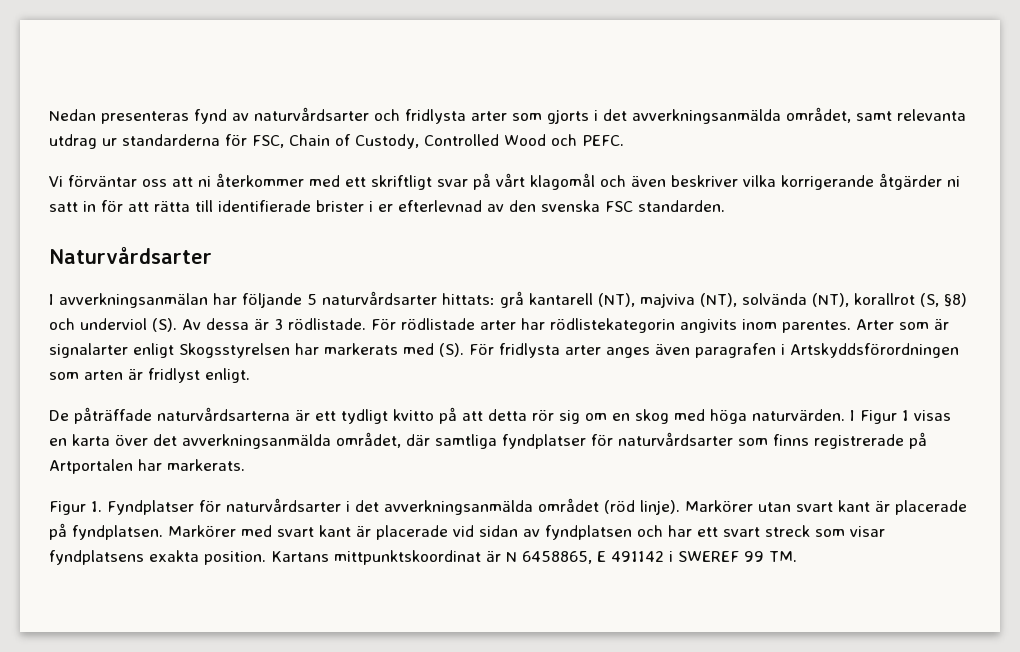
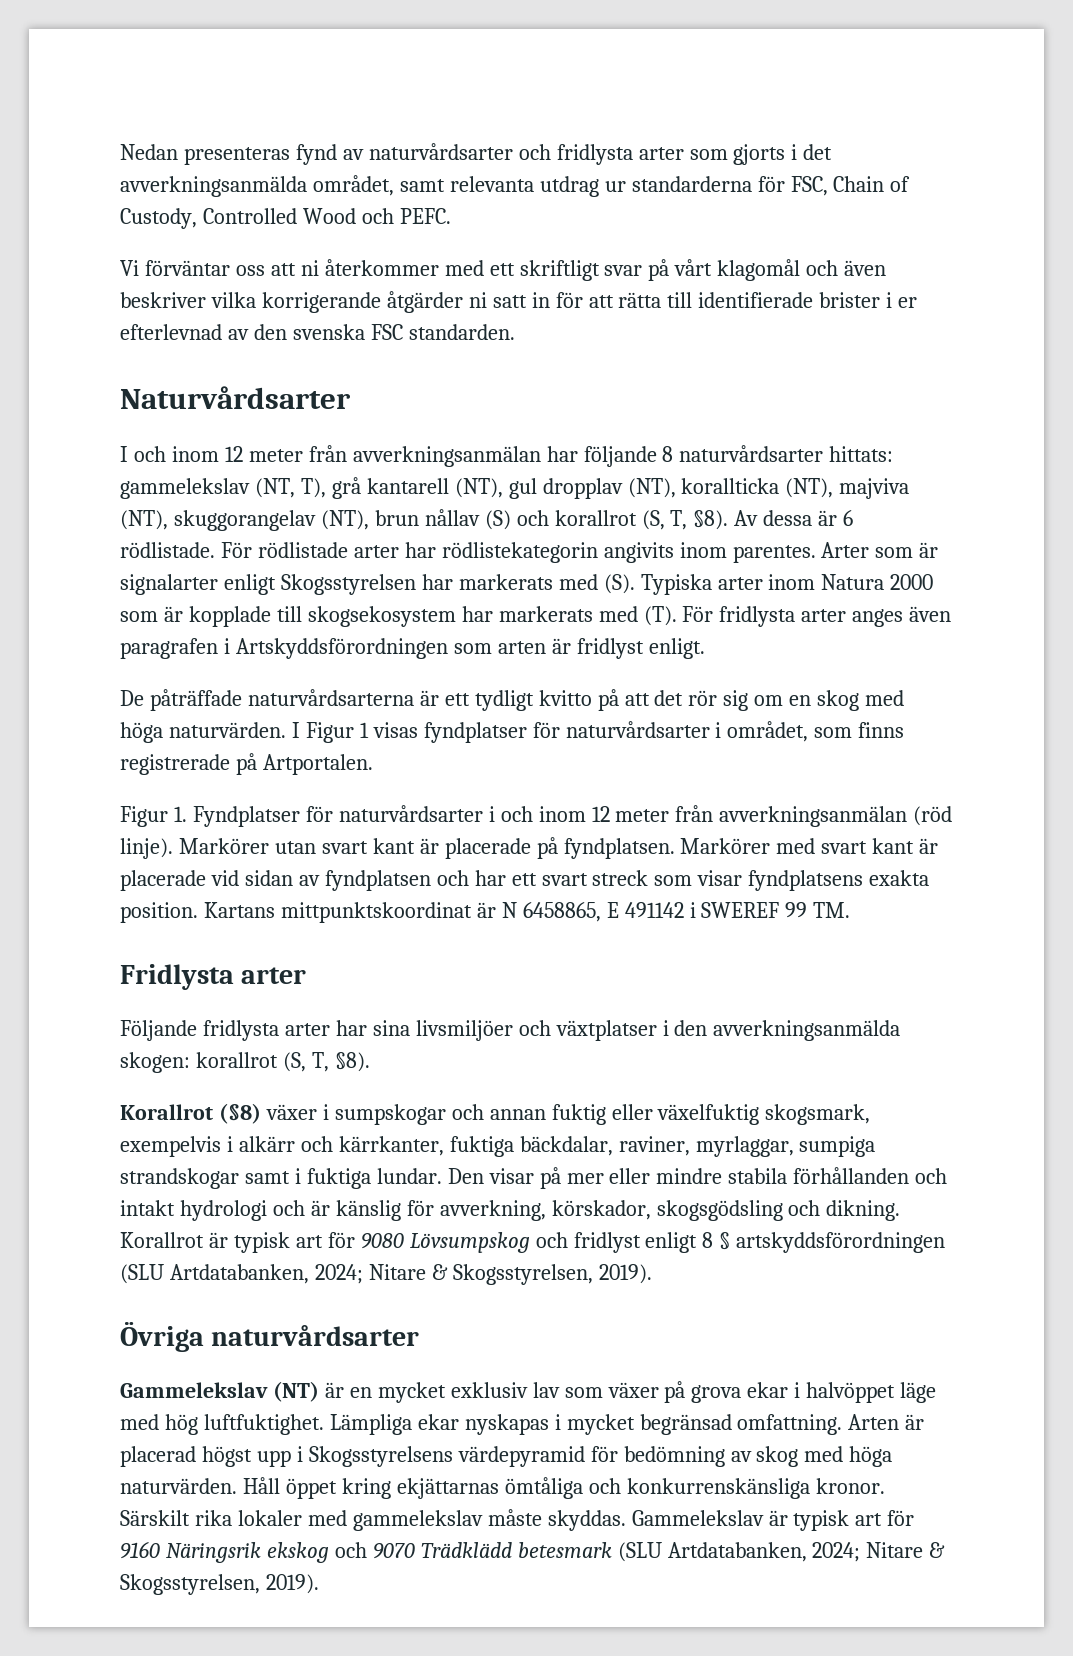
(54, 299) none -> [133,445,347,462] och inom 12 meter från
[307,294,317,305] 5 -> [662,446,674,462] 8
[500,291,967,308] [49,318,177,332] grå kantarell (NT), majviva (NT), solvända (NT), korallrot (S, §8) och underviol (S). -> [120,477,910,499] [120,509,729,531] gammelekslav (NT, T), grå kantarell (NT), gul dropplav (NT), korallticka (NT), majviva (NT), skuggorangelav (NT), brun nållav (S) och korallrot (S, T, §8).
[274,319,283,330] 3 -> [843,510,854,526] 6
(464, 350) none -> [640,574,934,595] [120,606,677,627] Typiska arter inom Natura 2000 som är kopplade till skogsekosystem har markerats med (T).
[488,409,527,421] detta -> [654,690,684,706] det
[49,432,497,449] en karta över det avverkningsanmälda området, där samtliga -> (418, 730) none
(733, 439) none -> [715,721,809,742] i området,
[49,459,245,474] Artportalen har markerats. -> [262,754,373,775] Artportalen.
[355,498,599,515] det avverkningsanmälda området -> [500,805,908,827] och inom 12 meter från avverkningsanmälan
(797, 556) none -> [120,964,307,990] [120,1020,901,1041] [120,1052,370,1073] [120,1103,871,1125] [120,1136,876,1157] [120,1167,948,1189] [120,1200,901,1221] [120,1232,946,1253] [120,1264,652,1285] [120,1322,420,1352] [120,1381,937,1403] [120,1414,925,1435] [120,1446,893,1467] [120,1477,885,1499] [120,1509,915,1531] [120,1541,946,1563] [120,1574,319,1595] // Fridlysta arter // Följande fridlysta arter har sina livsmiljöer och växtplatser i den avverkningsanmälda skogen: korallrot (S, T, §8). // Korallrot (§8) växer i sumpskogar och annan fuktig eller växelfuktig skogsmark, exempelvis i alkärr och kärrkanter, fuktiga bäckdalar, raviner, myrlaggar, sumpiga strandskogar samt i fuktiga lundar. Den visar på mer eller mindre stabila förhållanden och intakt hydrologi och är känslig för avverkning, körskador, skogsgödsling och dikning. Korallrot är typisk art för 9080 Lövsumpskog och fridlyst enligt 8 § artskyddsförordningen (SLU Artdatabanken, 2024; Nitare & Skogsstyrelsen, 2019). // Övriga naturvårdsarter // Gammelekslav (NT) är en mycket exklusiv lav som växer på grova ekar i halvöppet läge med hög luftfuktighet. Lämpliga ekar nyskapas i mycket begränsad omfattning. Arten är placerad högst upp i Skogsstyrelsens värdepyramid för bedömning av skog med höga naturvärden. Håll öppet kring ekjättarnas ömtåliga och konkurrenskänsliga kronor. Särskilt rika lokaler med gammelekslav måste skyddas. Gammelekslav är typisk art för 9160 Näringsrik ekskog och 9070 Trädklädd betesmark (SLU Artdatabanken, 2024; Nitare & Skogsstyrelsen, 2019).

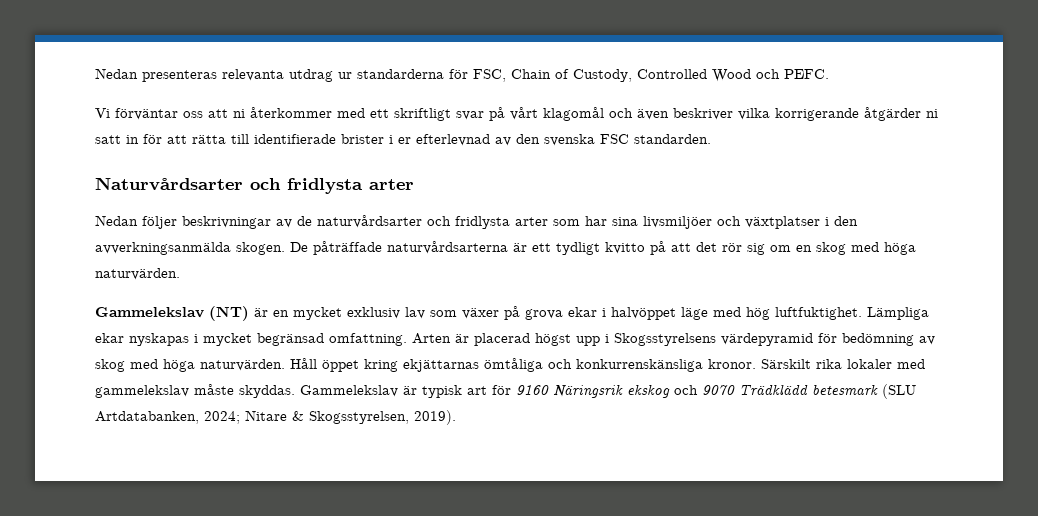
[295,143,833,165] [120,175,445,197] fynd av naturvårdsarter och fridlysta arter som gjorts i det avverkningsanmälda området, samt -> (217, 76) none
[120,445,894,467] [120,477,910,499] [120,509,854,531] [120,542,939,563] [120,574,934,595] [120,606,952,627] [120,638,705,659] // I och inom 12 meter från avverkningsanmälan har följande 8 naturvårdsarter hittats: gammelekslav (NT, T), grå kantarell (NT), gul dropplav (NT), korallticka (NT), majviva (NT), skuggorangelav (NT), brun nållav (S) och korallrot (S, T, §8). Av dessa är 6 rödlistade. För rödlistade arter har rödlistekategorin angivits inom parentes. Arter som är signalarter enligt Skogsstyrelsen har markerats med (S). Typiska arter inom Natura 2000 som är kopplade till skogsekosystem har markerats med (T). För fridlysta arter anges även paragrafen i Artskyddsförordningen som arten är fridlyst enligt. // -> [250,178,414,194] [95,215,858,229] [95,242,285,255] och fridlysta arter // Nedan följer beskrivningar av de naturvårdsarter och fridlysta arter som har sina livsmiljöer och växtplatser i den avverkningsanmälda skogen.
[291,721,905,743] [120,753,373,775] [120,805,953,827] [120,837,939,859] [120,870,930,891] [120,902,851,923] [120,964,307,990] [120,1020,901,1041] [120,1052,370,1073] [120,1103,871,1125] [120,1136,876,1157] [120,1167,948,1189] [120,1200,901,1221] [120,1232,946,1253] [120,1264,652,1285] [120,1322,420,1352] I Figur 1 visas fyndplatser för naturvårdsarter i området, som finns registrerade på Artportalen. // Figur 1. Fyndplatser för naturvårdsarter i och inom 12 meter från avverkningsanmälan (röd linje). Markörer utan svart kant är placerade på fyndplatsen. Markörer med svart kant är placerade vid sidan av fyndplatsen och har ett svart streck som visar fyndplatsens exakta position. Kartans mittpunktskoordinat är N 6458865, E 491142 i SWEREF 99 TM. // Fridlysta arter // Följande fridlysta arter har sina livsmiljöer och växtplatser i den avverkningsanmälda skogen: korallrot (S, T, §8). // Korallrot (§8) växer i sumpskogar och annan fuktig eller växelfuktig skogsmark, exempelvis i alkärr och kärrkanter, fuktiga bäckdalar, raviner, myrlaggar, sumpiga strandskogar samt i fuktiga lundar. Den visar på mer eller mindre stabila förhållanden och intakt hydrologi och är känslig för avverkning, körskador, skogsgödsling och dikning. Korallrot är typisk art för 9080 Lövsumpskog och fridlyst enligt 8 § artskyddsförordningen (SLU Artdatabanken, 2024; Nitare & Skogsstyrelsen, 2019). // Övriga naturvårdsarter -> (180, 274) none

